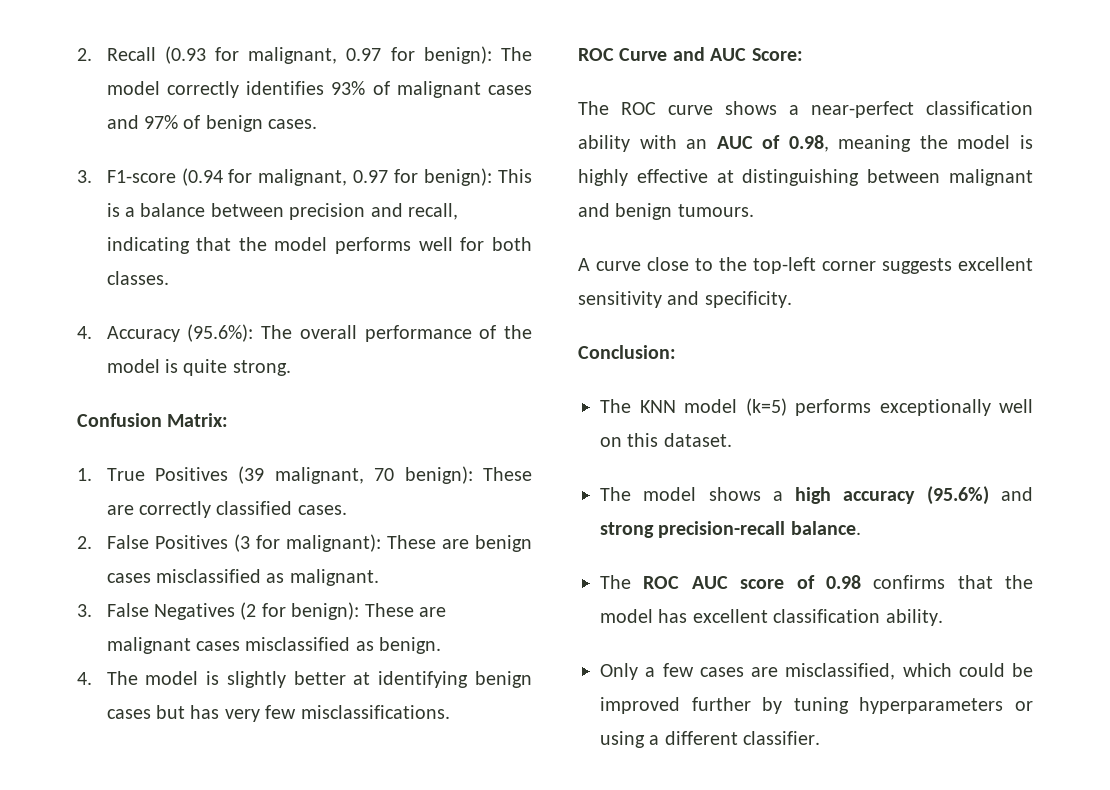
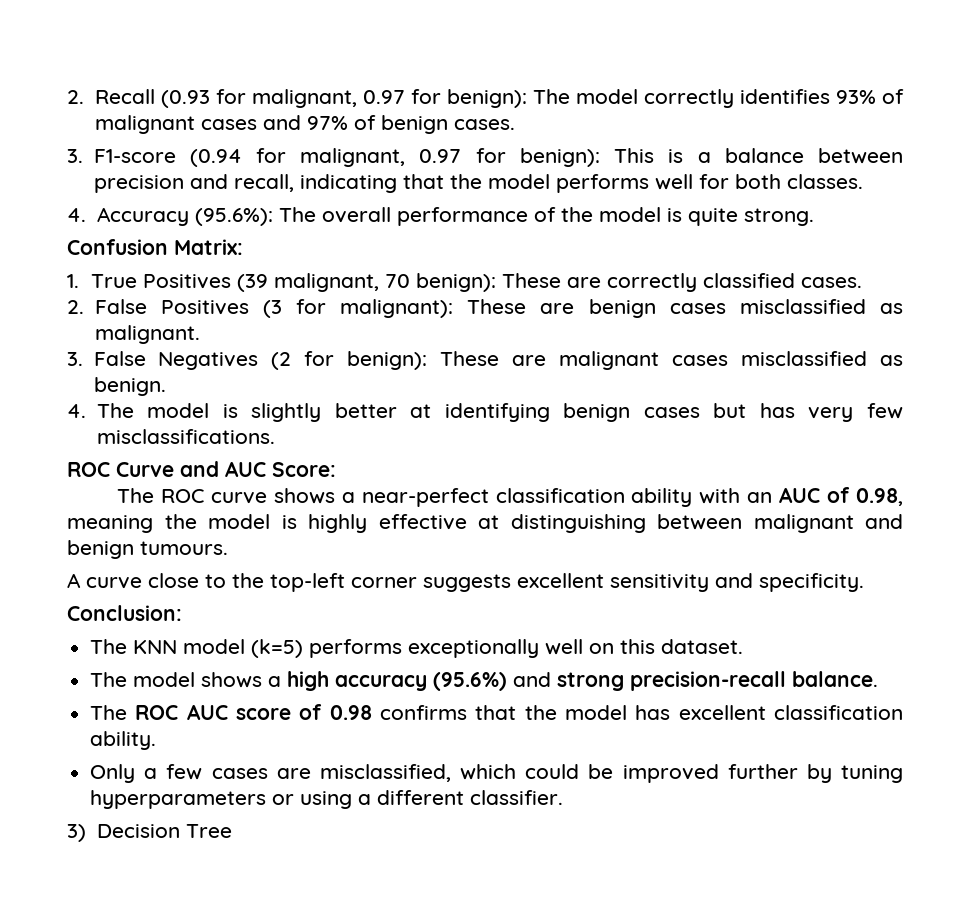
(821, 738) none -> [67,824,232,842] // 3) Decision Tree

